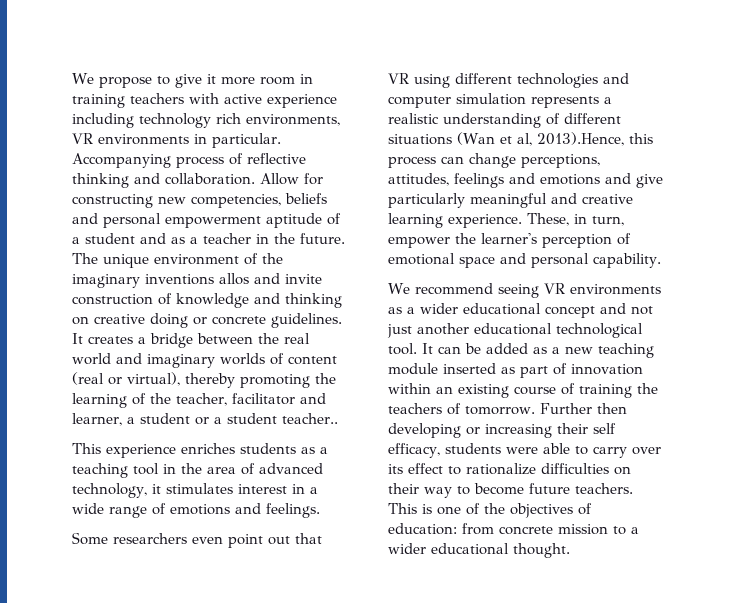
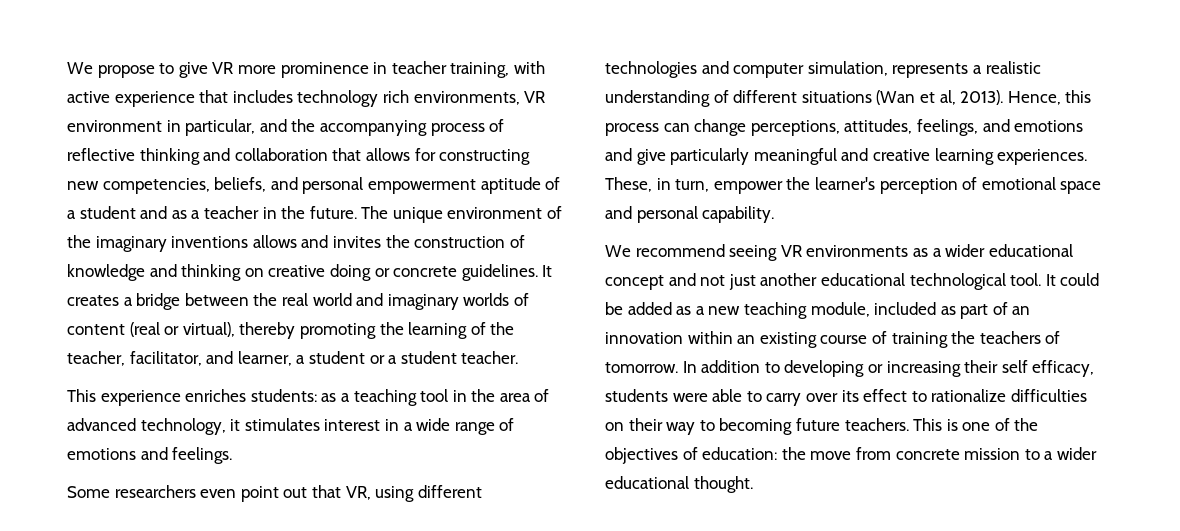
[206,74,313,85] [72,93,184,108] it more room in training teachers -> [212,61,510,78] VR more prominence in teacher training,
[72,113,134,128] including -> [199,90,293,103] that includes
[98,133,281,148] [72,153,171,168] environments in particular. Accompanying -> [67,119,427,136] environment in particular, and the accompanying
[165,173,299,185] collaboration. Allow -> [234,148,410,161] collaboration that allows
[285,193,327,204] beliefs -> [214,177,267,192] beliefs,
[219,273,322,285] allos and invite -> [252,235,410,248] allows and invites the
[232,393,295,405] facilitator -> [129,351,202,366] facilitator,
[282,413,338,424] teacher.. -> [461,351,519,364] teacher.
[240,443,296,454] students -> [250,389,317,402] students:
[388,73,409,84] VR -> [345,486,371,500] VR,
[456,93,526,105] simulation -> [807,61,888,76] simulation,
[536,132,624,146] 2013).Hence, -> [960,90,1061,105] 2013). Hence,
[454,173,504,188] feelings -> [916,119,978,136] feelings,
[448,214,522,228] experience. -> [997,149,1088,165] experiences.
[438,346,461,354] can -> [1060,273,1100,286] could
[388,363,496,375] module inserted -> [810,302,937,317] module, included
(567, 369) none -> [1012,306,1031,315] an
[539,403,627,414] Further then -> [682,360,780,373] In addition to
[474,483,524,495] become -> [719,418,793,435] becoming
(457, 529) none -> [781,447,852,460] the move

